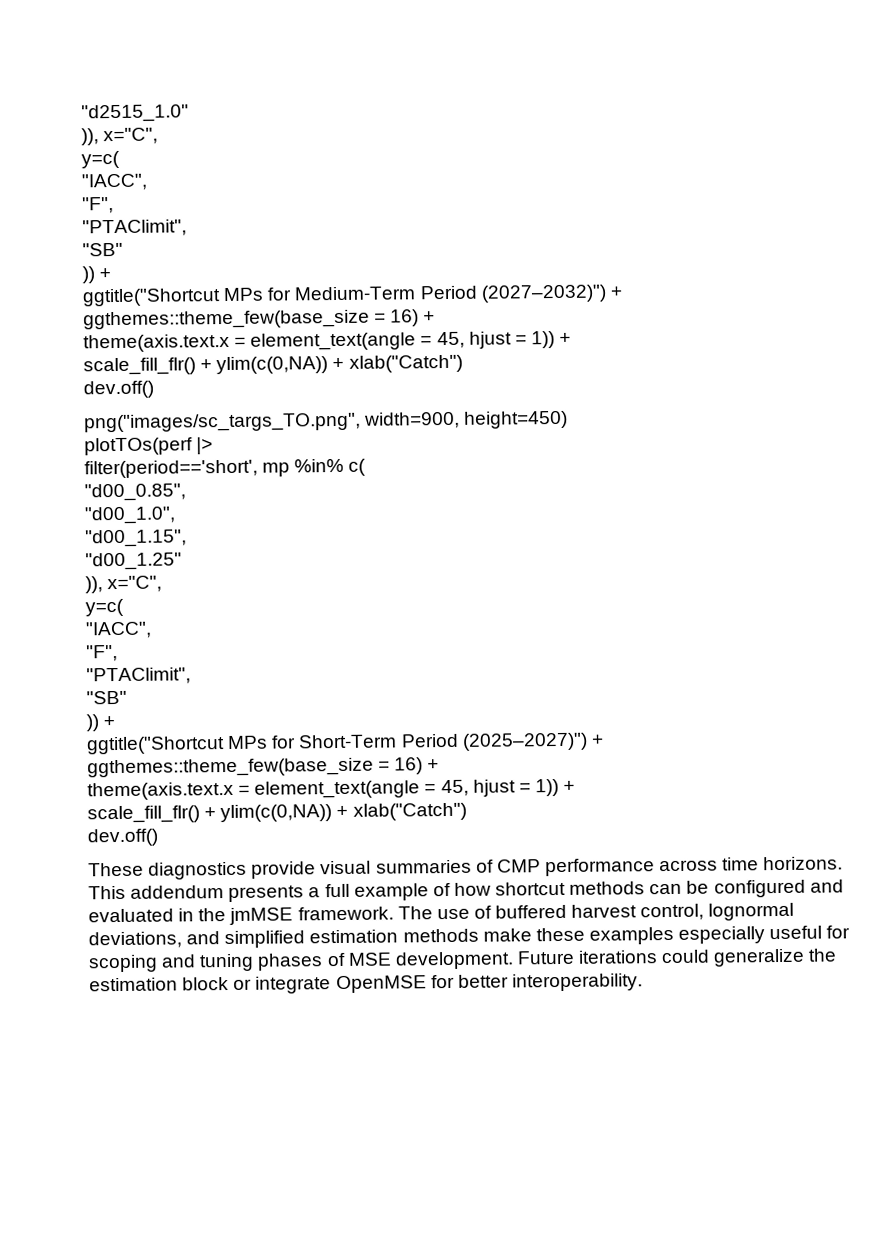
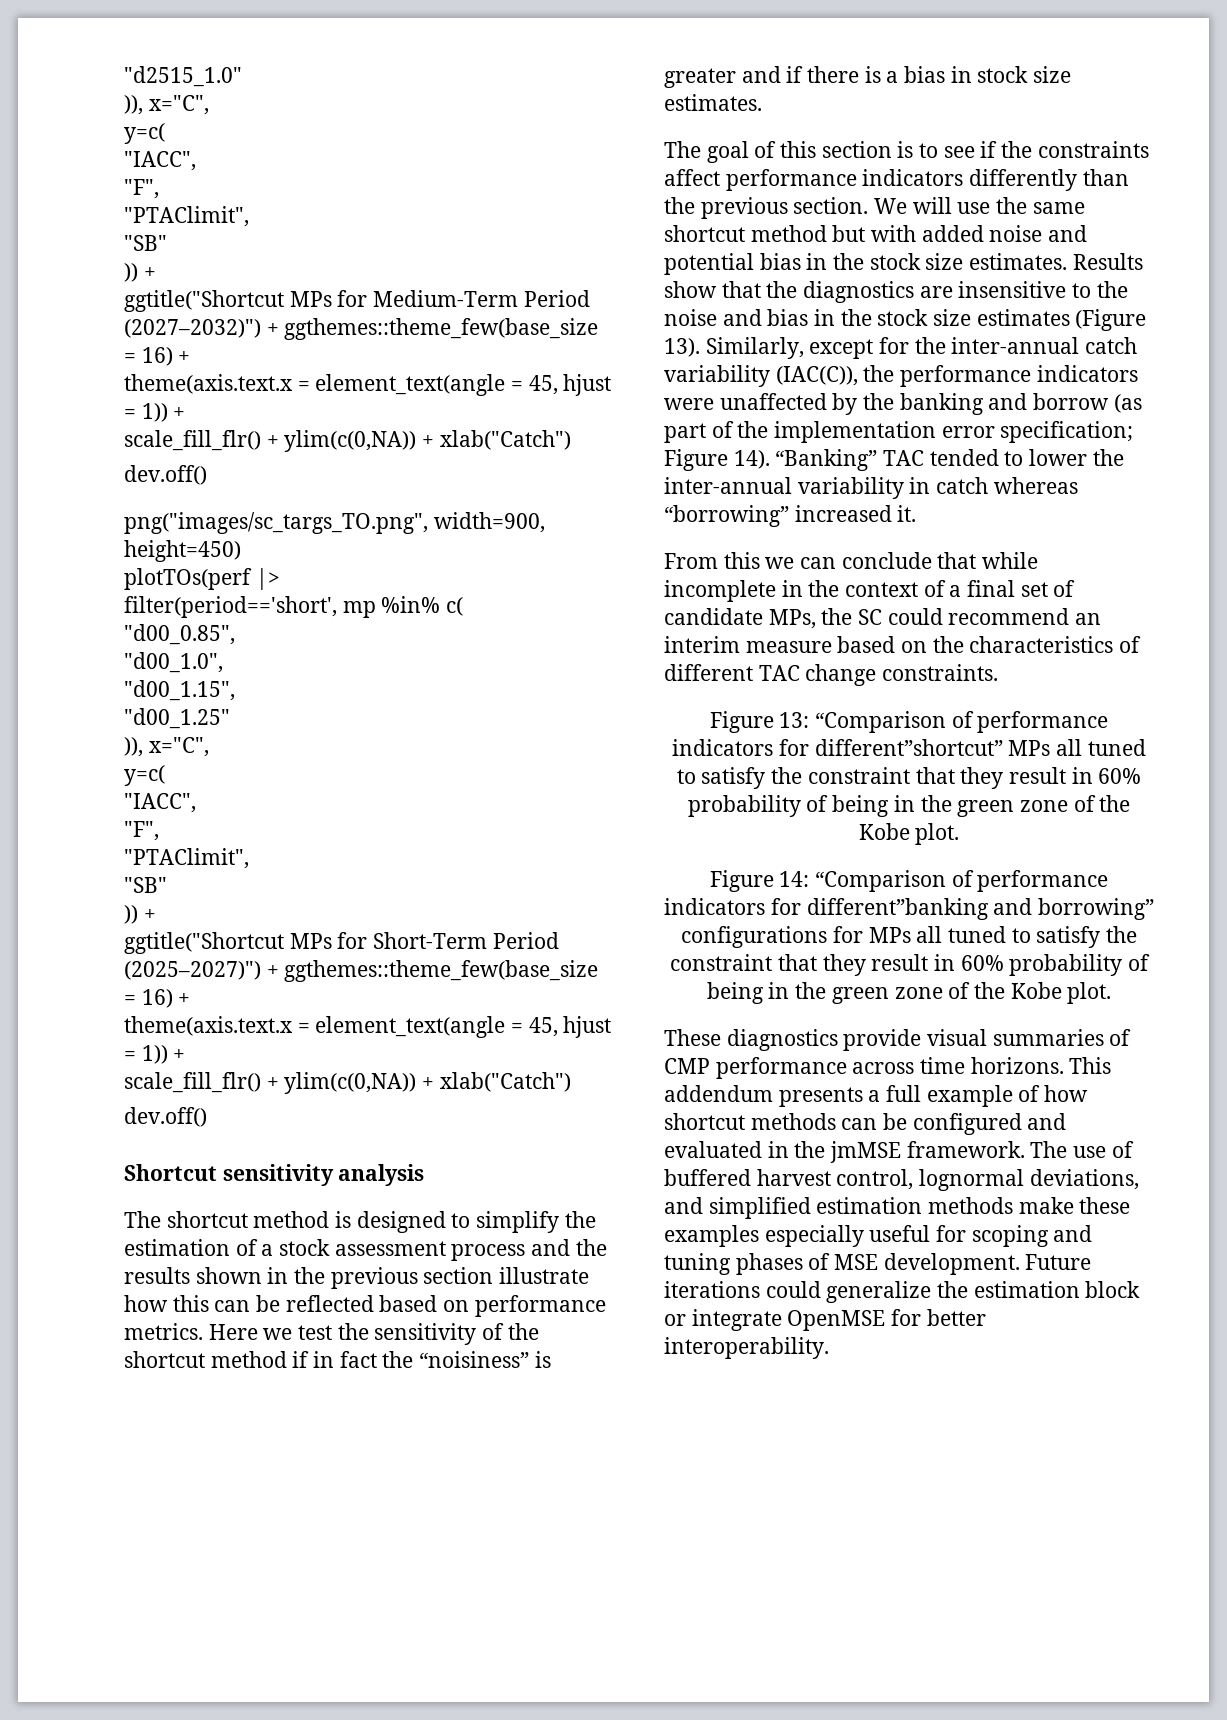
(158, 837) none -> [124,1164,425,1186] [124,1211,596,1233] [124,1239,607,1261] [124,1267,590,1289] [124,1295,606,1317] [124,1323,539,1345] [124,1351,551,1368] [664,66,1072,88] [664,94,762,111] [664,141,1149,163] [664,169,1129,191] [664,197,1085,219] [664,225,1088,242] [664,253,1143,275] [664,281,1128,303] [664,309,1147,331] [664,337,1138,359] [664,365,1138,387] [664,393,1142,415] [664,421,1134,443] [664,449,1124,471] [664,477,1078,499] [664,505,917,527] [664,552,1039,569] [664,580,1076,602] [664,608,1102,629] [664,636,1142,653] [664,664,999,686] [709,711,1109,733] [672,739,1146,756] [676,767,1142,789] [687,795,1131,817] [858,823,960,845] [709,870,1109,892] [664,898,1154,920] [681,926,1137,948] [670,954,1150,976] [706,982,1112,1004] // Shortcut sensitivity analysis // The shortcut method is designed to simplify the estimation of a stock assessment process and the results shown in the previous section illustrate how this can be reflected based on performance metrics. Here we test the sensitivity of the shortcut method if in fact the “noisiness” is greater and if there is a bias in stock size estimates. // The goal of this section is to see if the constraints affect performance indicators differently than the previous section. We will use the same shortcut method but with added noise and potential bias in the stock size estimates. Results show that the diagnostics are insensitive to the noise and bias in the stock size estimates (Figure 13). Similarly, except for the inter-annual catch variability (IAC(C)), the performance indicators were unaffected by the banking and borrow (as part of the implementation error specification; Figure 14). “Banking” TAC tended to lower the inter-annual variability in catch whereas “borrowing” increased it. // From this we can conclude that while incomplete in the context of a final set of candidate MPs, the SC could recommend an interim measure based on the characteristics of different TAC change constraints. // Figure 13: “Comparison of performance indicators for different”shortcut” MPs all tuned to satisfy the constraint that they result in 60% probability of being in the green zone of the Kobe plot. // Figure 14: “Comparison of performance indicators for different”banking and borrowing” configurations for MPs all tuned to satisfy the constraint that they result in 60% probability of being in the green zone of the Kobe plot.

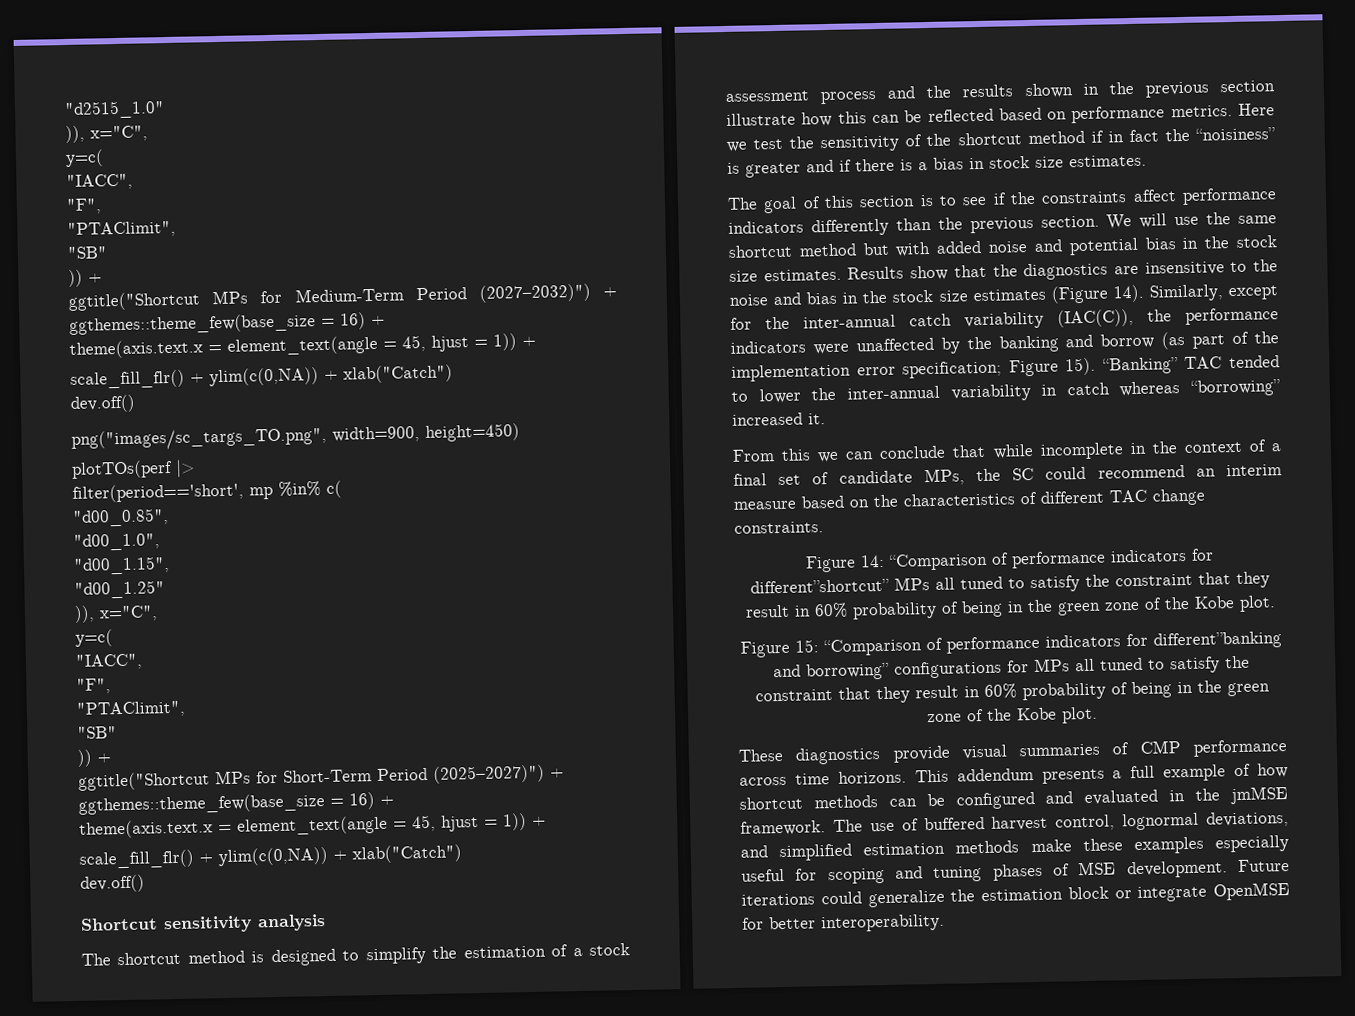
[664,338,700,357] 13). -> [1112,284,1145,303] 14).
[733,450,770,469] 14). -> [1065,357,1097,376] 15).
[779,712,810,728] 13: -> [859,554,885,568] 14:
[779,871,810,887] 14: -> [794,639,819,653] 15:

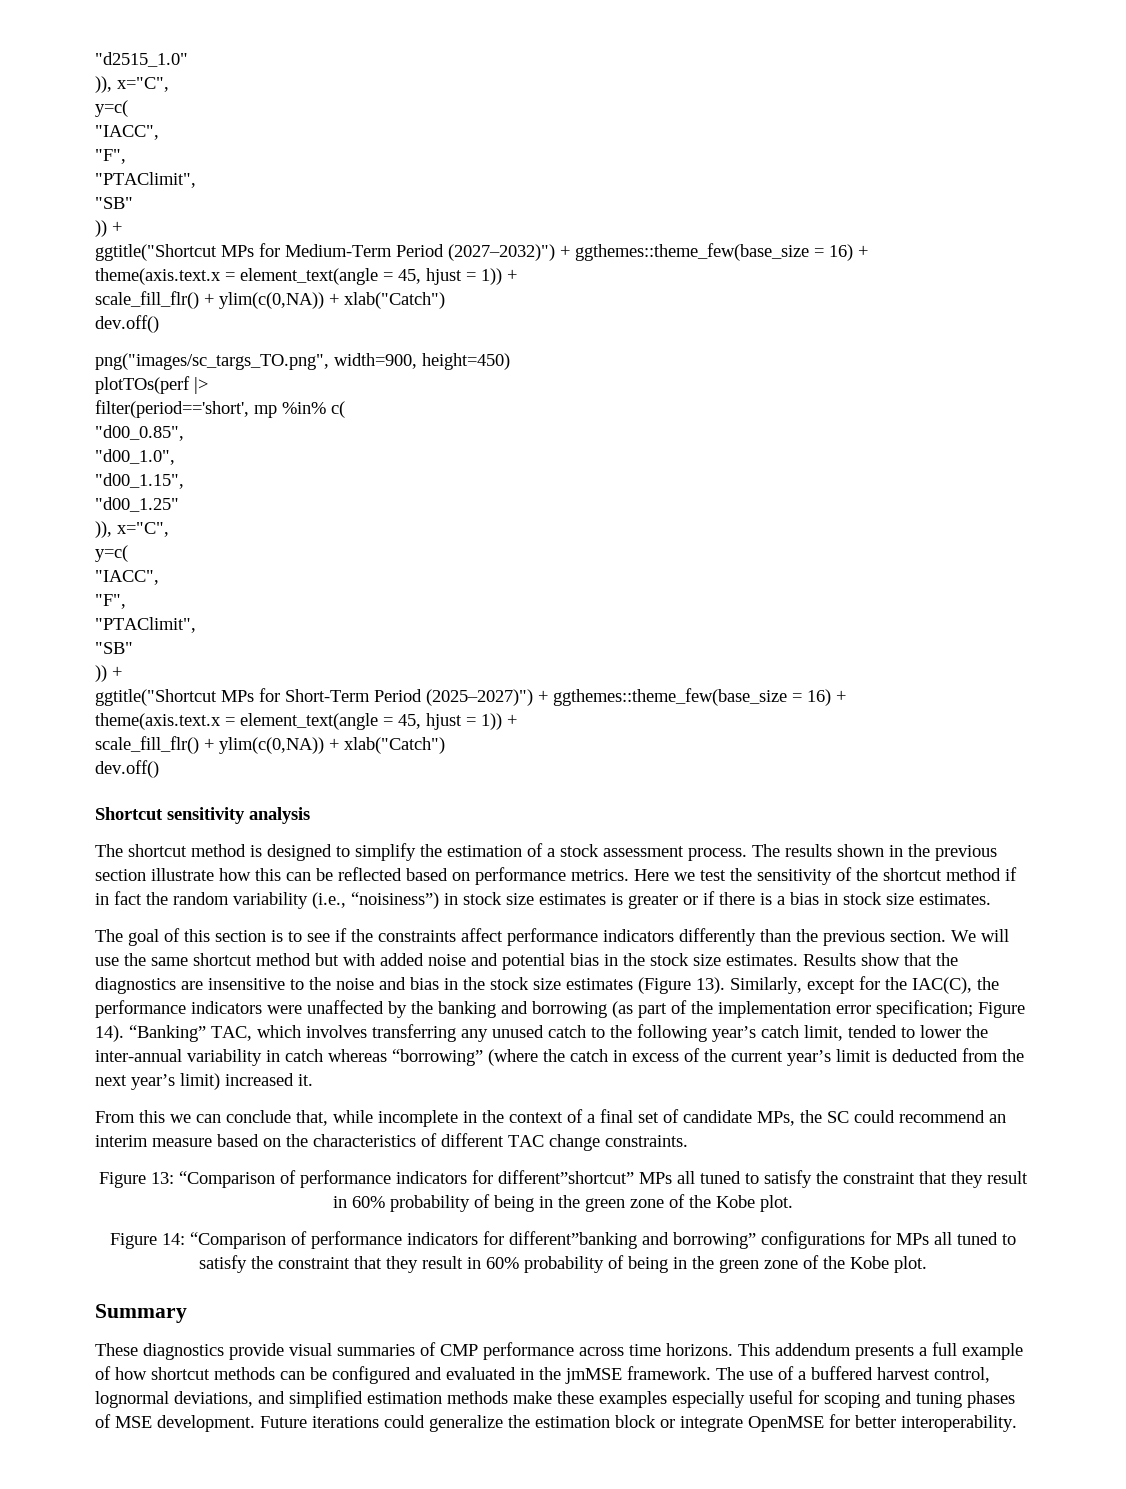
[820,85,952,105] process and the -> [688,844,780,861] process. The
[1195,127,1275,141] “noisiness” -> [173,892,606,909] random variability (i.e., “noisiness”) in stock size estimates
[806,159,834,173] and -> [683,896,698,905] or
[1112,284,1145,303] 14). -> [696,977,725,994] 13).
[803,308,1134,330] inter-annual catch variability (IAC(C)), -> [912,977,972,994] IAC(C),
[1100,333,1155,349] borrow -> [532,1001,607,1018] borrowing
[1065,356,1223,376] 15). “Banking” TAC -> [95,1024,843,1042] 14). “Banking” TAC, which involves transferring any unused catch to the following year’s catch limit,
(1280, 388) none -> [488,1048,1024,1066] [95,1073,220,1090] (where the catch in excess of the current year’s limit is deducted from the next year’s limit)
[952,444,987,458] that -> [296,1110,328,1126] that,
[859,554,885,568] 14: -> [151,1172,174,1184] 13:
[794,639,819,653] 15: -> [162,1233,185,1245] 14:
(1098, 715) none -> [95,1304,187,1323] // Summary
(919, 824) none -> [798,1371,806,1380] a

